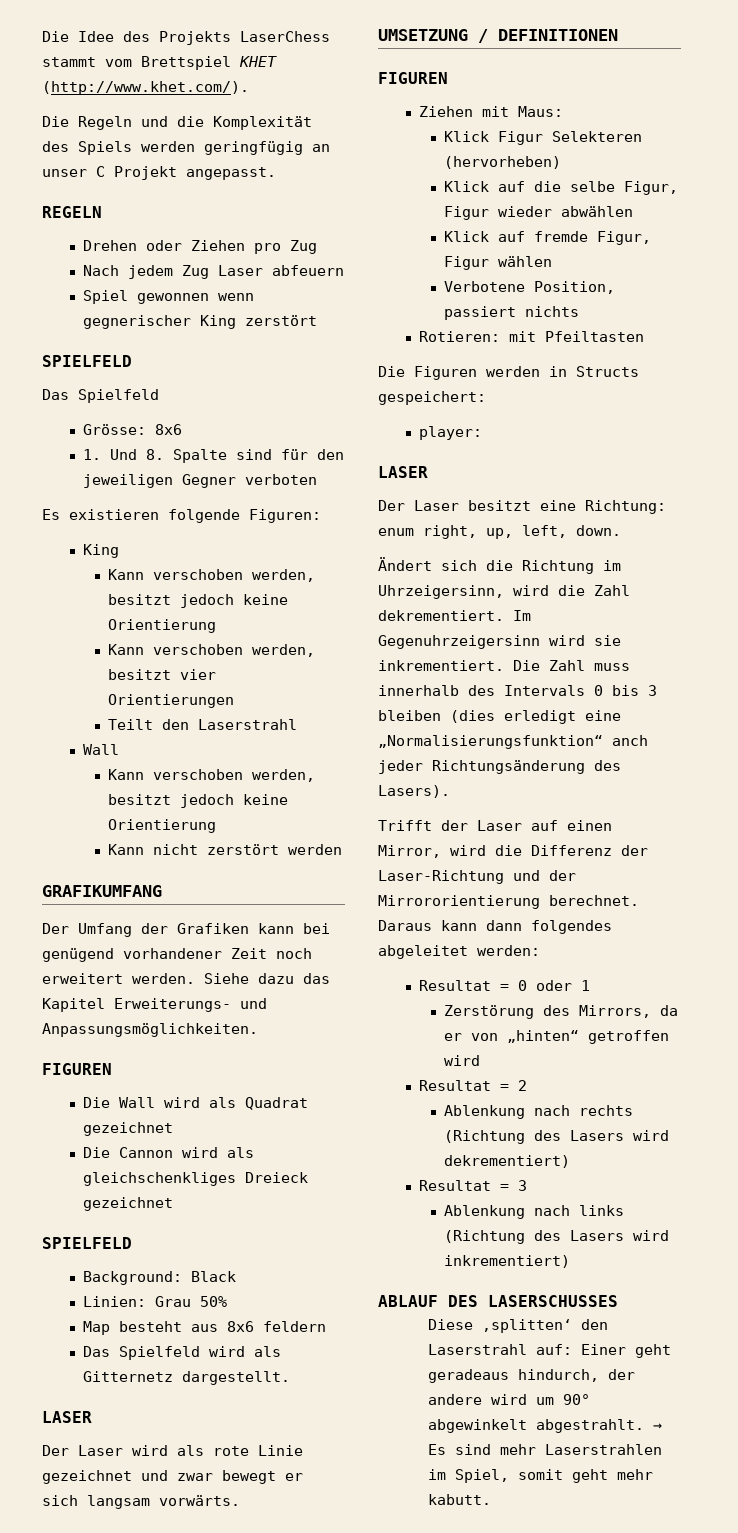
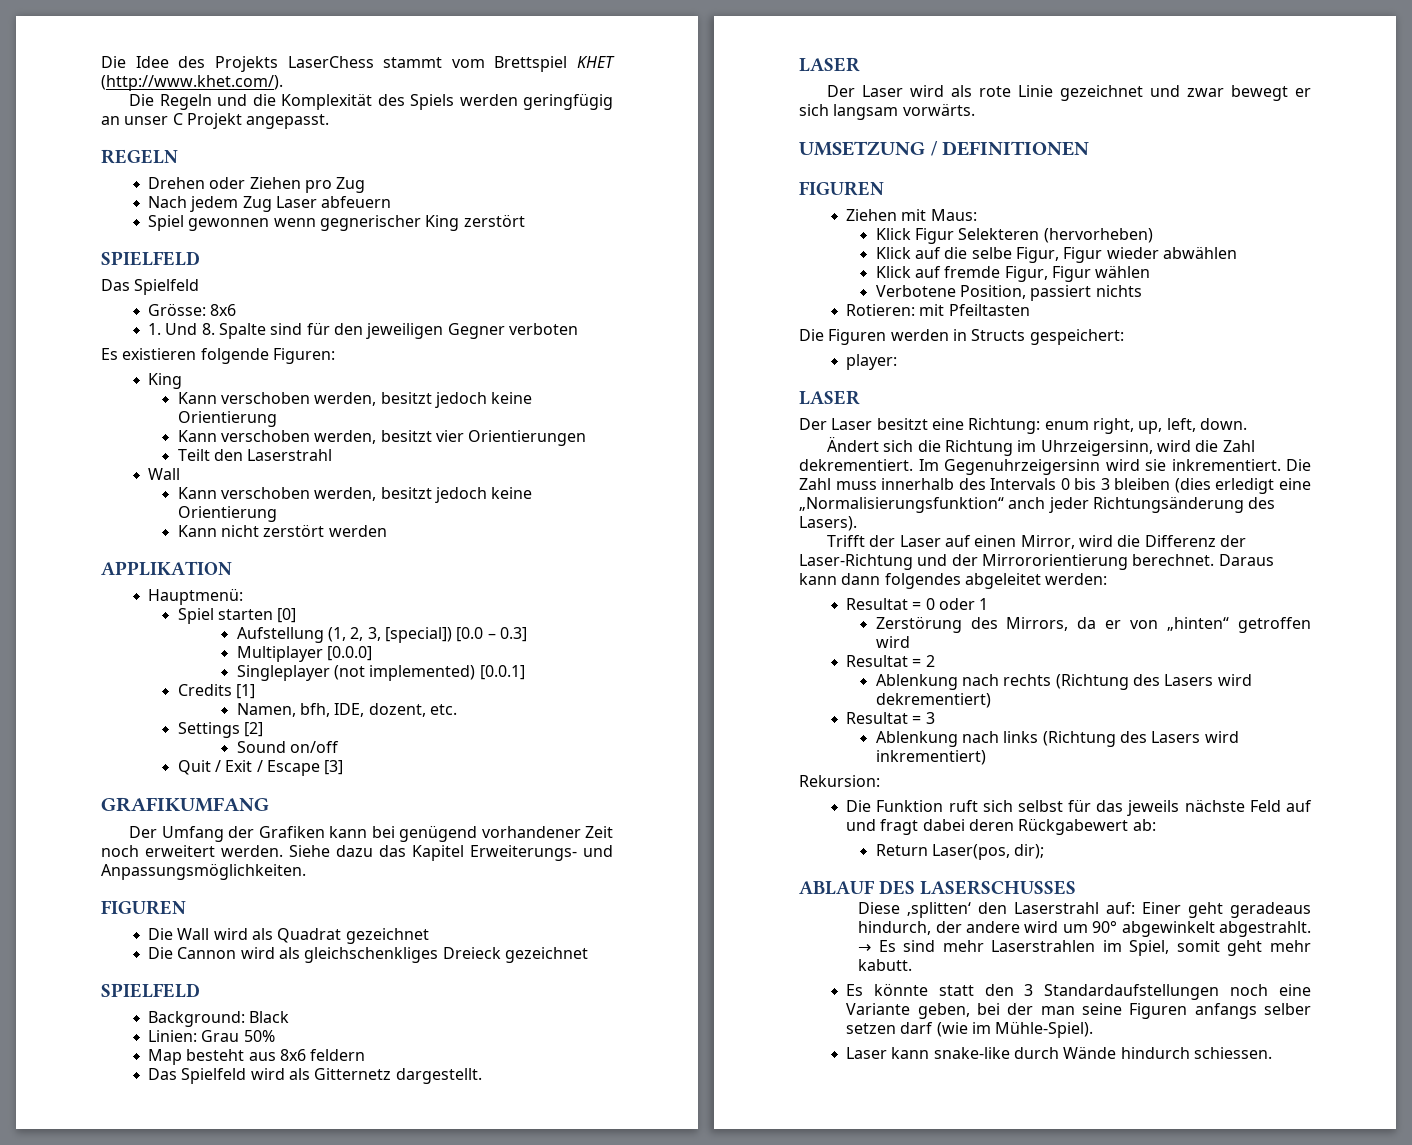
(343, 849) none -> [101,561,232,576] [148,588,244,605] [177,608,297,624] [236,627,528,643] [236,646,373,662] [236,665,525,681] [177,684,256,699] [236,703,458,717] [177,722,264,738] [236,741,340,753] [177,760,344,776] // APPLIKATION // Hauptmenü: // Spiel starten [0] // Aufstellung (1, 2, 3, [special]) [0.0 – 0.3] // Multiplayer [0.0.0] // Singleplayer (not implemented) [0.0.1] // Credits [1] // Namen, bfh, IDE, dozent, etc. // Settings [2] // Sound on/off // Quit / Exit / Escape [3]
(571, 1261) none -> [799,775,880,787] [846,799,1312,816] [846,818,1156,835] [875,844,1045,860] // Rekursion: // Die Funktion ruft sich selbst für das jeweils nächste Feld auf und fragt dabei deren Rückgabewert ab: // Return Laser(pos, dir);
(492, 1499) none -> [846,983,1311,1000] [846,1003,1311,1019] [846,1021,1094,1038] [846,1046,1273,1059] // Es könnte statt den 3 Standardaufstellungen noch eine Variante geben, bei der man seine Figuren anfangs selber setzen darf (wie im Mühle-Spiel). // Laser kann snake-like durch Wände hindurch schiessen.

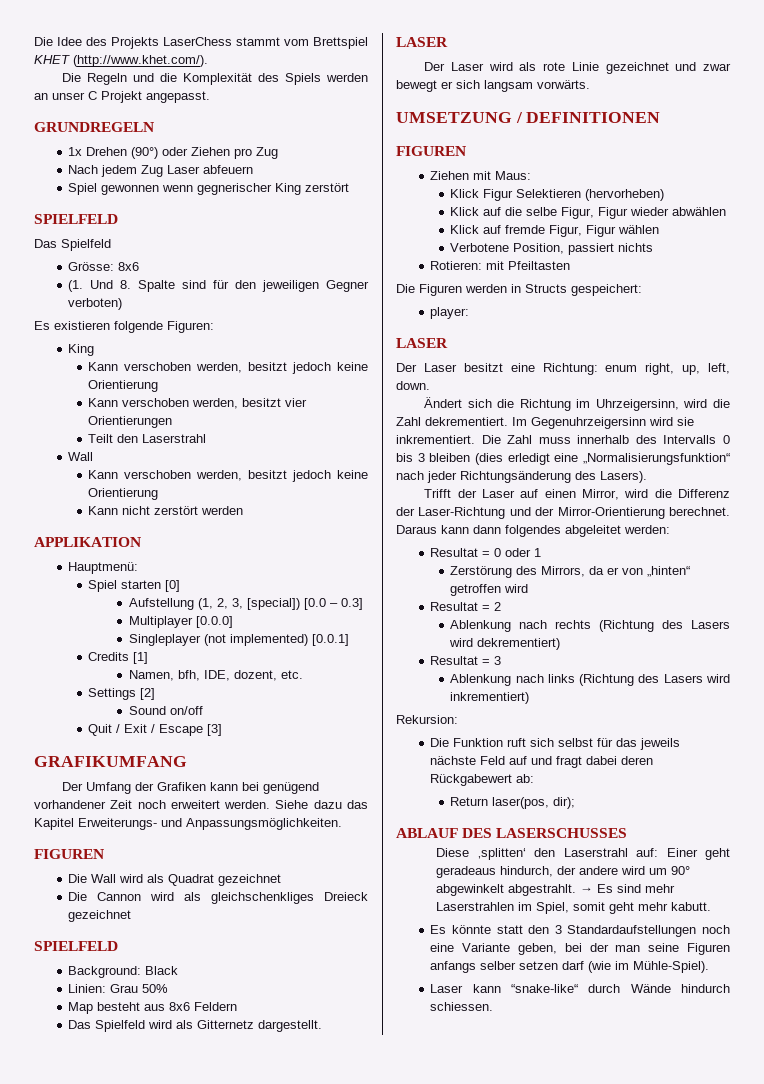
[523,93,613,110] geringfügig -> (368, 77) none
[101,149,178,164] [148,177,206,189] REGELN // Drehen -> [34,122,154,132] [68,147,159,159] GRUNDREGELN // 1x Drehen (90°)
[148,323,162,335] 1. -> [68,280,84,292] (1.
[509,323,579,335] verboten -> [68,298,123,310] verboten)
[310,1049,366,1061] feldern -> [194,1002,238,1011] Feldern
[958,228,1040,240] Selekteren -> [516,189,582,198] Selektieren
[990,478,1057,490] Intervals -> [663,435,717,444] Intervalls
[1008,497,1046,509] anch -> [396,471,424,480] nach
[981,554,1128,570] Mirrororientierung -> [557,507,665,519] Mirror-Orientierung
[932,844,1011,860] Laser(pos, -> [492,797,550,809] laser(pos,
[933,1047,1010,1059] snake-like -> [511,984,579,993] “snake-like“

